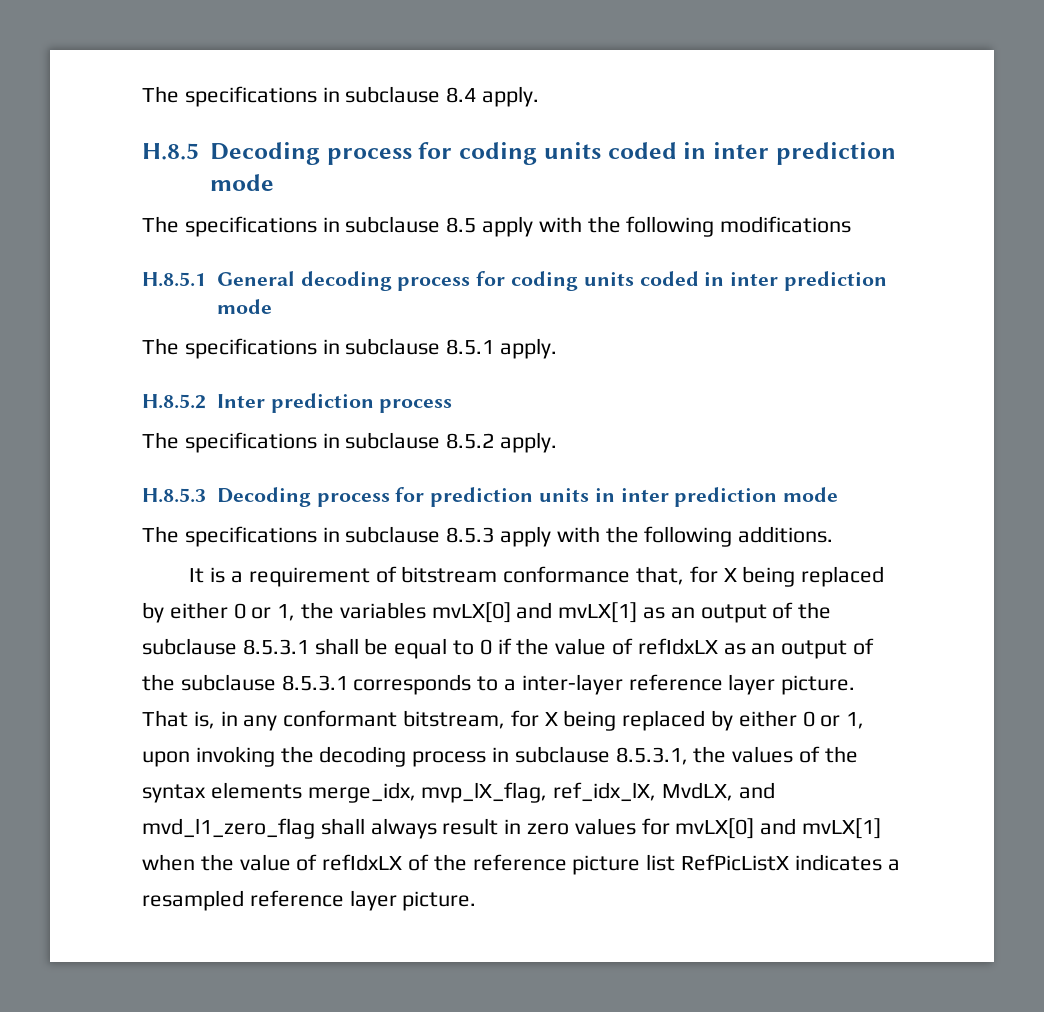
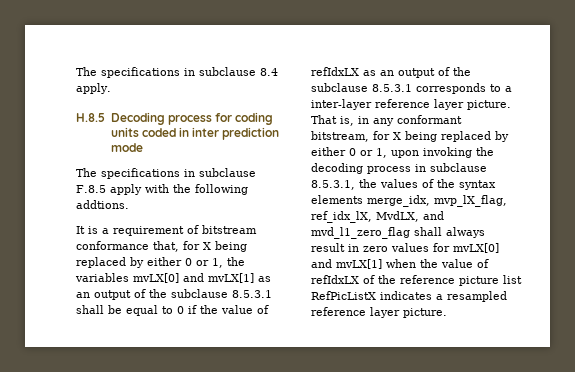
[446,216,852,237] [142,271,887,291] [216,299,272,314] [142,338,558,359] [142,393,453,413] [142,432,558,453] [142,487,839,507] [142,526,834,547] 8.5 apply with the following modifications // H.8.5.1 General decoding process for coding units coded in inter prediction mode // The specifications in subclause 8.5.1 apply. // H.8.5.2 Inter prediction process // The specifications in subclause 8.5.2 apply. // H.8.5.3 Decoding process for prediction units in inter prediction mode // The specifications in subclause 8.5.3 apply with the following additions. -> [76,184,248,195] [76,200,129,209] F.8.5 apply with the following addtions.

